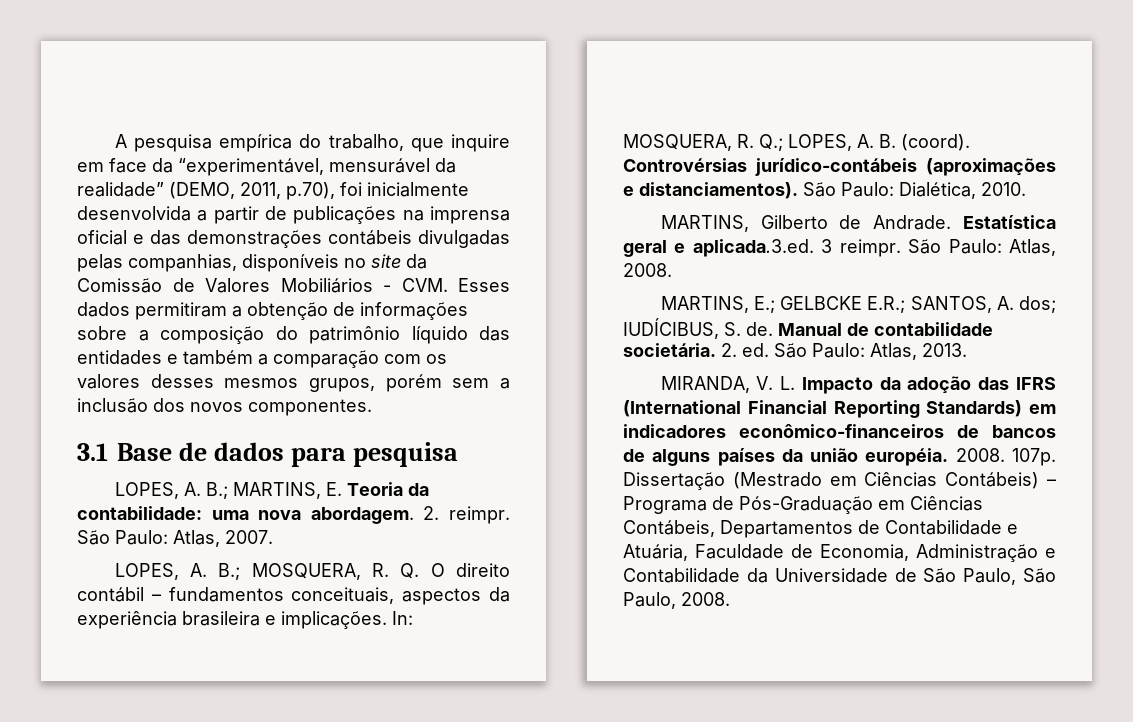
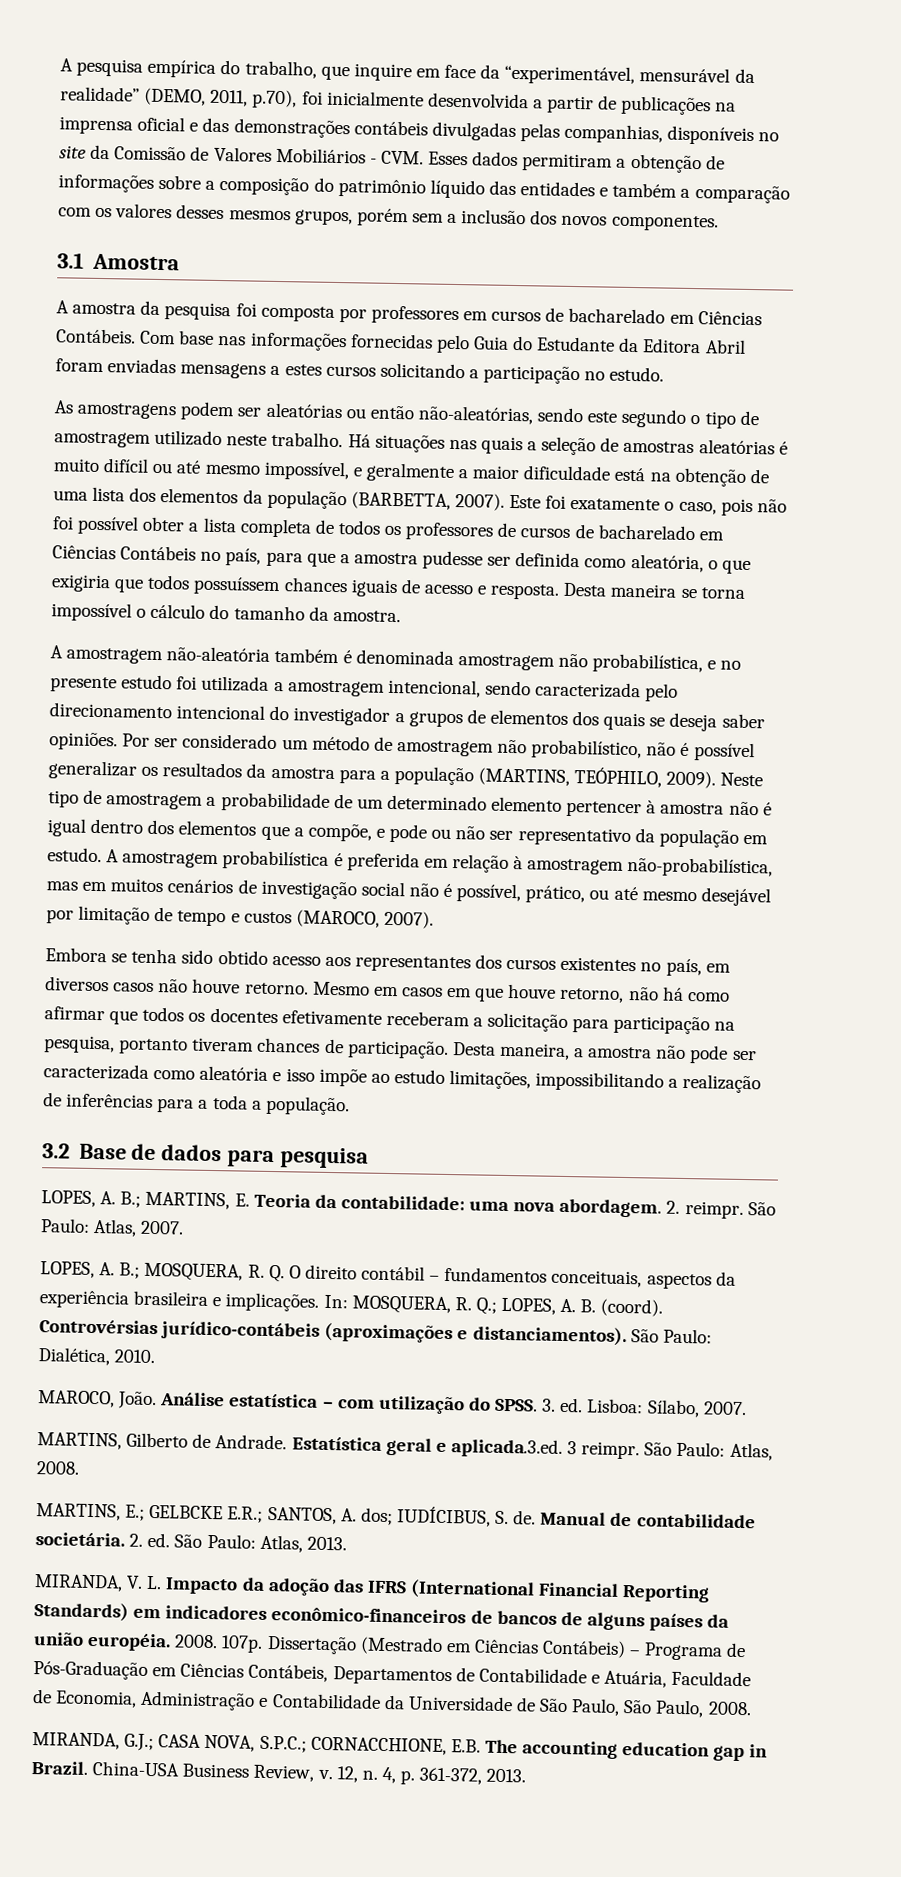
(108, 452) none -> [91,253,180,271] [56,300,762,326] [56,328,746,354] [55,358,665,385] [54,400,759,429] [54,429,788,456] [53,458,769,487] [53,486,787,517] [52,515,724,541] [52,545,751,575] [51,574,745,600] [51,602,401,623] [50,645,742,674] [50,674,679,702] [49,702,765,732] [49,732,755,762] [48,760,764,789] [48,789,772,818] [47,818,768,848] [47,847,774,878] [46,878,771,907] [46,905,434,929] [45,947,731,977] [45,976,730,1003] [44,1006,736,1035] [44,1035,757,1064] [43,1063,762,1094] [43,1092,350,1116] [42,1143,70,1159] Amostra // A amostra da pesquisa foi composta por professores em cursos de bacharelado em Ciências Contábeis. Com base nas informações fornecidas pelo Guia do Estudante da Editora Abril foram enviadas mensagens a estes cursos solicitando a participação no estudo. // As amostragens podem ser aleatórias ou então não-aleatórias, sendo este segundo o tipo de amostragem utilizado neste trabalho. Há situações nas quais a seleção de amostras aleatórias é muito difícil ou até mesmo impossível, e geralmente a maior dificuldade está na obtenção de uma lista dos elementos da população (BARBETTA, 2007). Este foi exatamente o caso, pois não foi possível obter a lista completa de todos os professores de cursos de bacharelado em Ciências Contábeis no país, para que a amostra pudesse ser definida como aleatória, o que exigiria que todos possuíssem chances iguais de acesso e resposta. Desta maneira se torna impossível o cálculo do tamanho da amostra. // A amostragem não-aleatória também é denominada amostragem não probabilística, e no presente estudo foi utilizada a amostragem intencional, sendo caracterizada pelo direcionamento intencional do investigador a grupos de elementos dos quais se deseja saber opiniões. Por ser considerado um método de amostragem não probabilístico, não é possível generalizar os resultados da amostra para a população (MARTINS, TEÓPHILO, 2009). Neste tipo de amostragem a probabilidade de um determinado elemento pertencer à amostra não é igual dentro dos elementos que a compõe, e pode ou não ser representativo da população em estudo. A amostragem probabilística é preferida em relação à amostragem não-probabilística, mas em muitos cenários de investigação social não é possível, prático, ou até mesmo desejável por limitação de tempo e custos (MAROCO, 2007). // Embora se tenha sido obtido acesso aos representantes dos cursos existentes no país, em diversos casos não houve retorno. Mesmo em casos em que houve retorno, não há como afirmar que todos os docentes efetivamente receberam a solicitação para participação na pesquisa, portanto tiveram chances de participação. Desta maneira, a amostra não pode ser caracterizada como aleatória e isso impõe ao estudo limitações, impossibilitando a realização de inferências para a toda a população. // 3.2
(1026, 189) none -> [38,1390,747,1418] // MAROCO, João. Análise estatística – com utilização do SPSS. 3. ed. Lisboa: Sílabo, 2007.
(730, 599) none -> [32,1732,769,1762] [31,1761,527,1785] // MIRANDA, G.J.; CASA NOVA, S.P.C.; CORNACCHIONE, E.B. The accounting education gap in Brazil. China-USA Business Review, v. 12, n. 4, p. 361-372, 2013.

